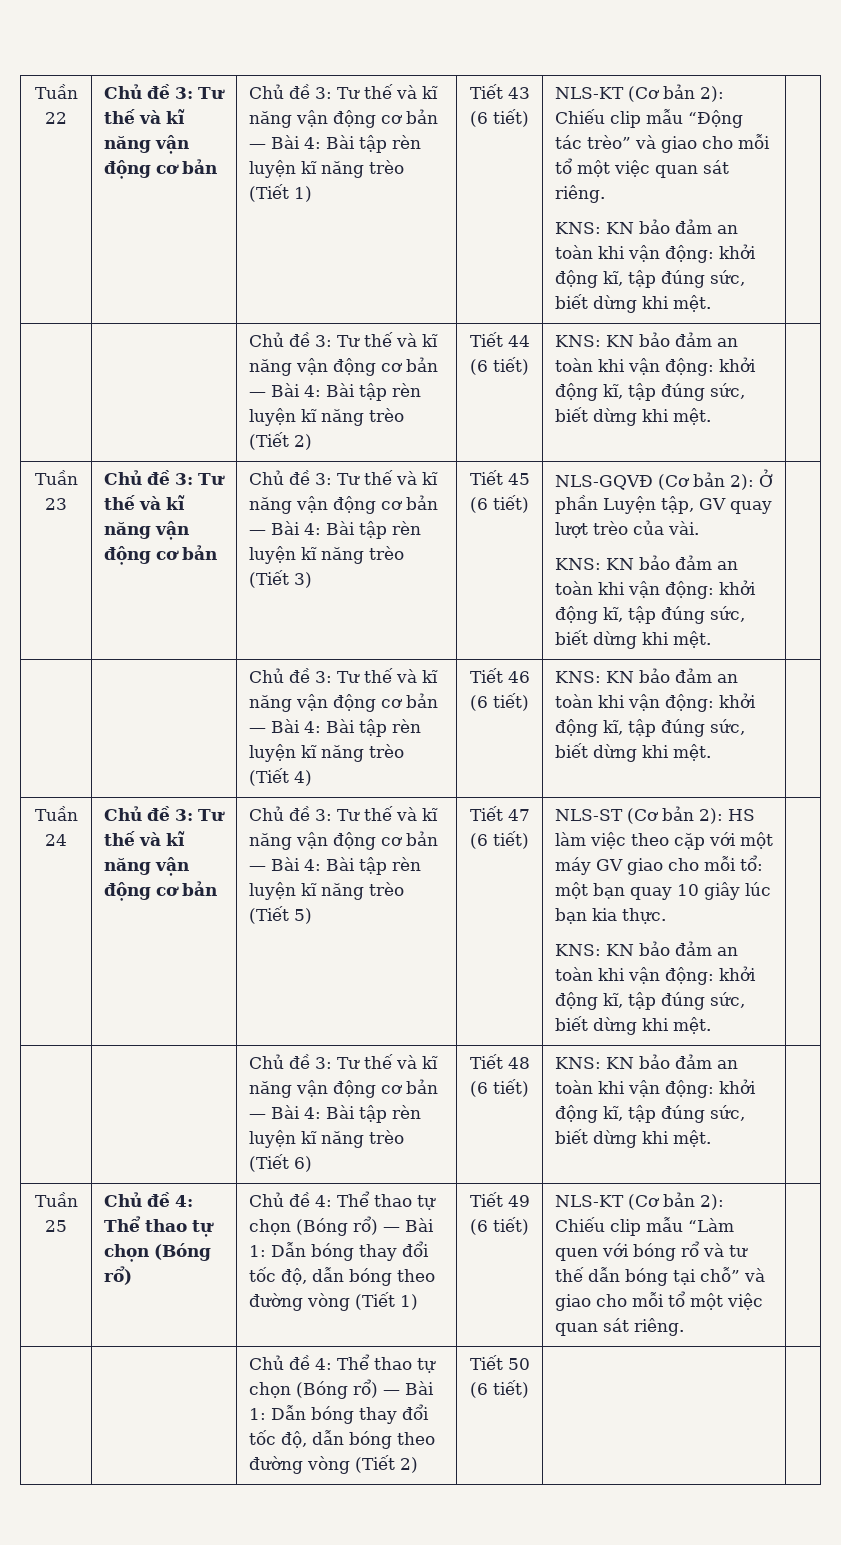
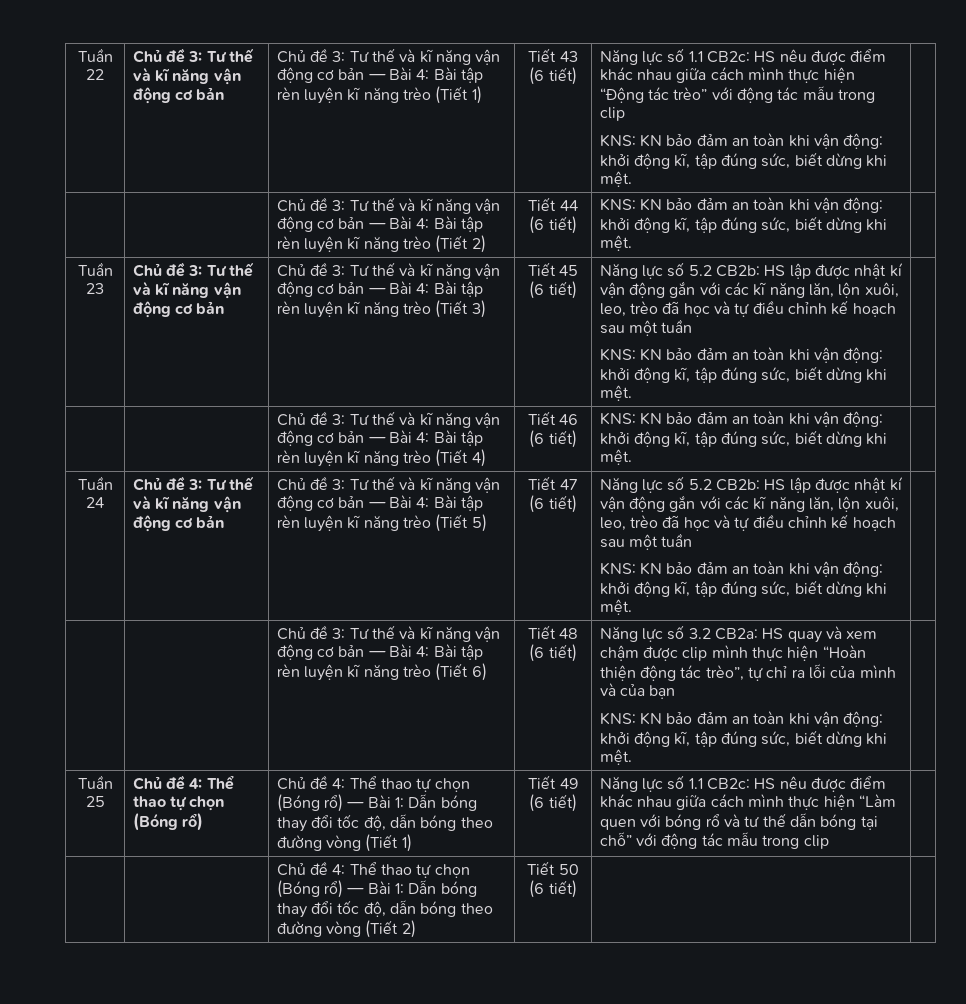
[554,84,724,102] [554,109,743,128] [554,134,770,153] [554,158,729,178] [554,185,605,203] NLS-KT (Cơ bản 2): Chiếu clip mẫu “Động tác trèo” và giao cho mỗi tổ một việc quan sát riêng. -> [599,48,887,65] [599,67,855,83] [599,86,875,103] [599,107,625,121] Năng lực số 1.1 CB2c: HS nêu được điểm khác nhau giữa cách mình thực hiện “Động tác trèo” với động tác mẫu trong clip
[554,469,773,490] [554,495,772,514] [554,520,699,538] NLS-GQVĐ (Cơ bản 2): Ở phần Luyện tập, GV quay lượt trèo của vài. -> [599,262,903,279] [599,281,899,298] [599,300,896,317] [599,319,693,336] Năng lực số 5.2 CB2b: HS lập được nhật kí vận động gắn với các kĩ năng lăn, lộn xuôi, leo, trèo đã học và tự điều chỉnh kế hoạch sau một tuần
[554,806,755,824] [554,832,773,850] [554,855,763,875] [554,882,771,900] [554,908,666,924] NLS-ST (Cơ bản 2): HS làm việc theo cặp với một máy GV giao cho mỗi tổ: một bạn quay 10 giây lúc bạn kia thực. -> [599,476,903,493] [599,495,899,512] [599,514,896,531] [599,533,693,550] Năng lực số 5.2 CB2b: HS lập được nhật kí vận động gắn với các kĩ năng lăn, lộn xuôi, leo, trèo đã học và tự điều chỉnh kế hoạch sau một tuần
(529, 1088) none -> [599,625,878,643] [599,645,866,661] [599,664,896,681] [599,683,676,699] Năng lực số 3.2 CB2a: HS quay và xem chậm được clip mình thực hiện “Hoàn thiện động tác trèo”, tự chỉ ra lỗi của mình và của bạn //
[554,1192,724,1210] [554,1217,683,1236] NLS-KT (Cơ bản 2): Chiếu clip mẫu -> [599,775,887,792] [599,794,855,810] Năng lực số 1.1 CB2c: HS nêu được điểm khác nhau giữa cách mình thực hiện
[743,1268,765,1282] [554,1291,763,1311] [554,1318,684,1336] và giao cho mỗi tổ một việc quan sát riêng. -> [636,832,829,849] với động tác mẫu trong clip

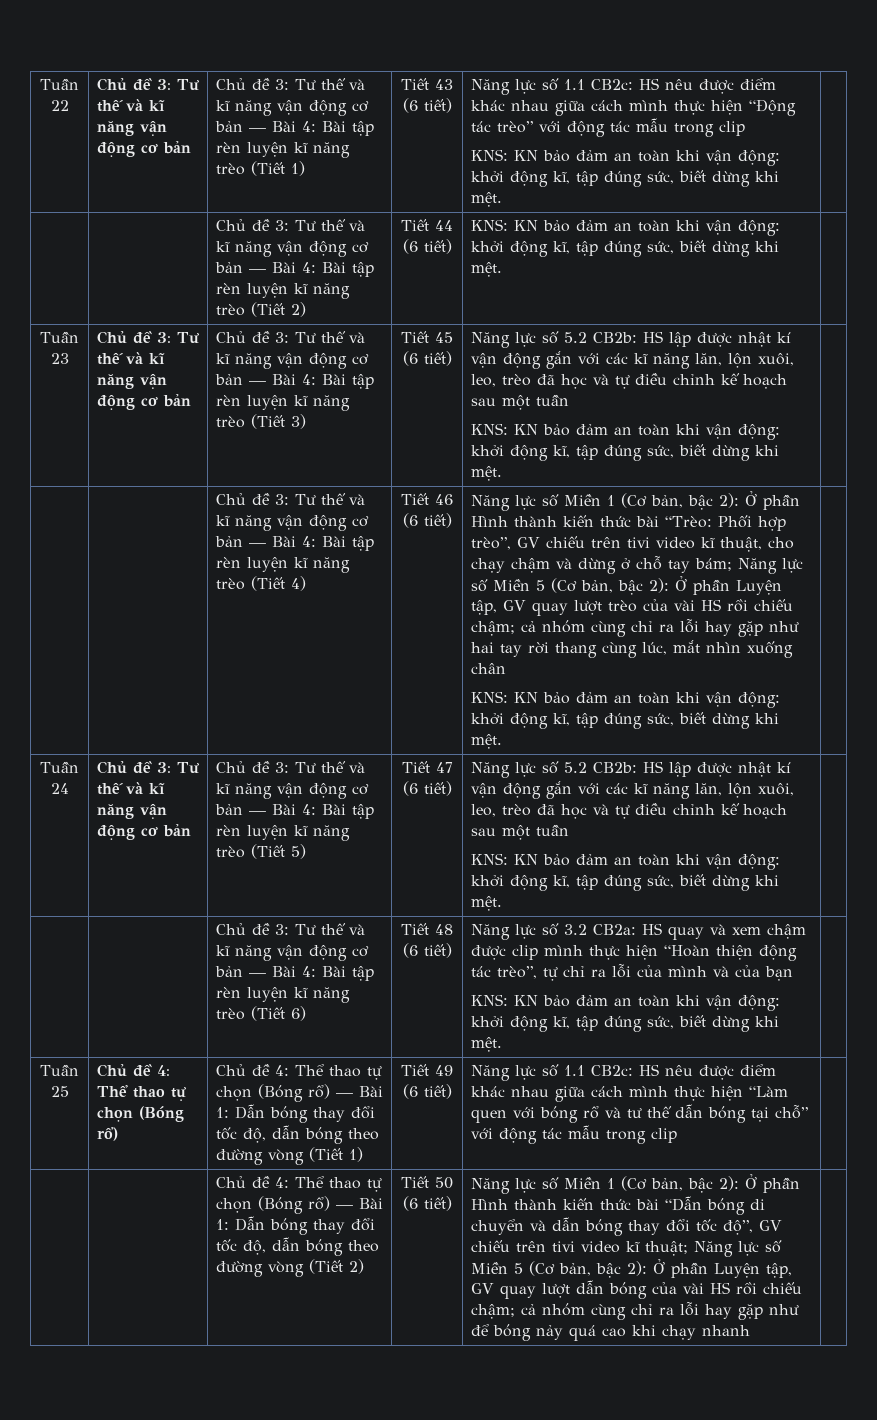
(577, 439) none -> [470,491,800,511] [470,515,786,531] [470,536,794,552] [470,556,803,574] [470,576,782,595] [470,599,793,616] [470,619,799,637] [470,640,793,658] [470,663,506,674] Năng lực số Miền 1 (Cơ bản, bậc 2): Ở phần Hình thành kiến thức bài “Trèo: Phối hợp trèo”, GV chiếu trên tivi video kĩ thuật, cho chạy chậm và dừng ở chỗ tay bám; Năng lực số Miền 5 (Cơ bản, bậc 2): Ở phần Luyện tập, GV quay lượt trèo của vài HS rồi chiếu chậm; cả nhóm cùng chỉ ra lỗi hay gặp như hai tay rời thang cùng lúc, mắt nhìn xuống chân //
(577, 889) none -> [470,1174,800,1194] [470,1196,765,1215] [470,1217,782,1236] [470,1240,782,1257] [470,1259,792,1278] [470,1280,802,1299] [470,1302,799,1320] [470,1324,750,1341] Năng lực số Miền 1 (Cơ bản, bậc 2): Ở phần Hình thành kiến thức bài “Dẫn bóng di chuyển và dẫn bóng thay đổi tốc độ”, GV chiếu trên tivi video kĩ thuật; Năng lực số Miền 5 (Cơ bản, bậc 2): Ở phần Luyện tập, GV quay lượt dẫn bóng của vài HS rồi chiếu chậm; cả nhóm cùng chỉ ra lỗi hay gặp như để bóng nảy quá cao khi chạy nhanh

